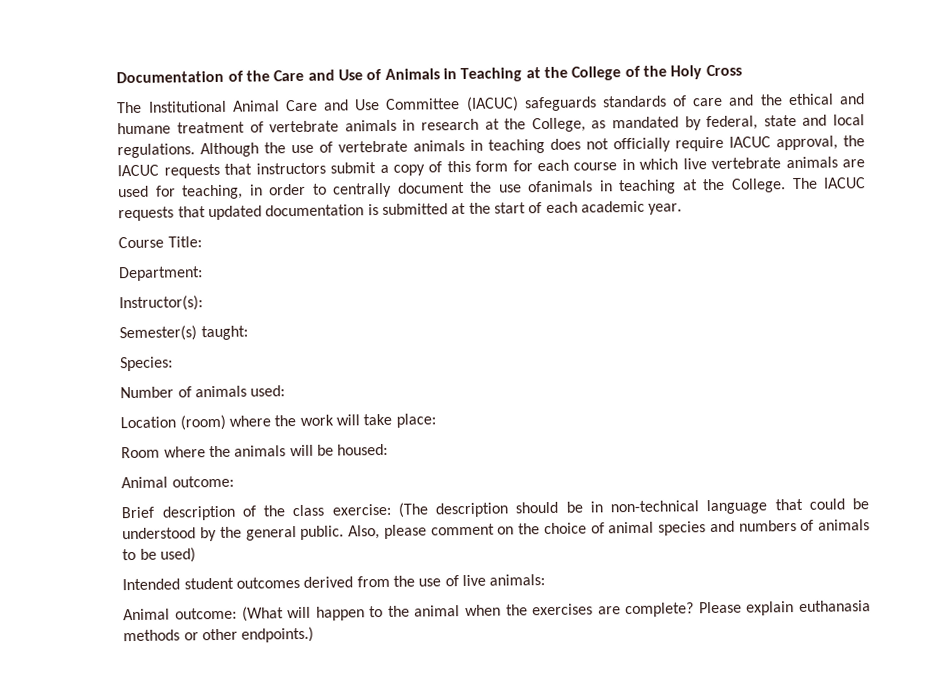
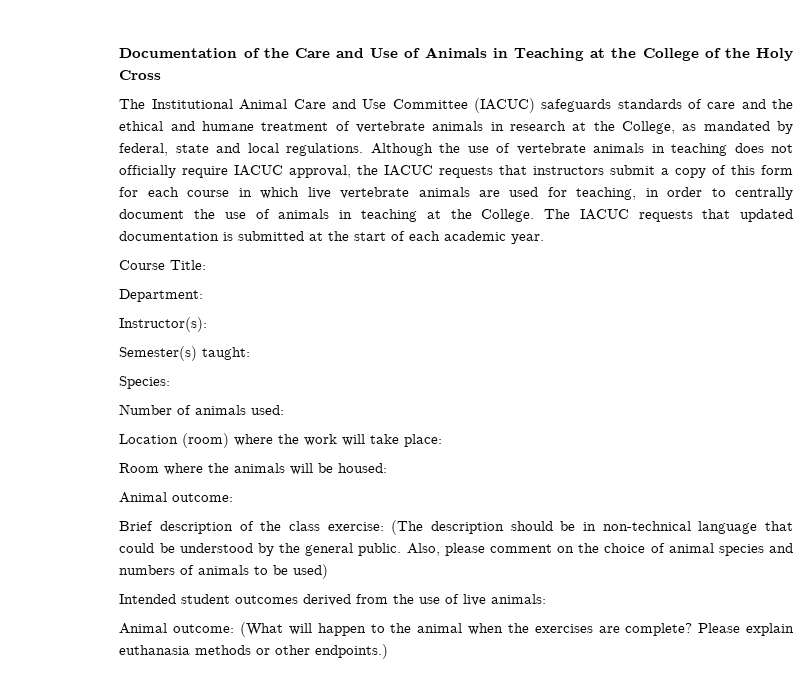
[527,180,594,193] ofanimals -> [255,209,330,219] of animals

